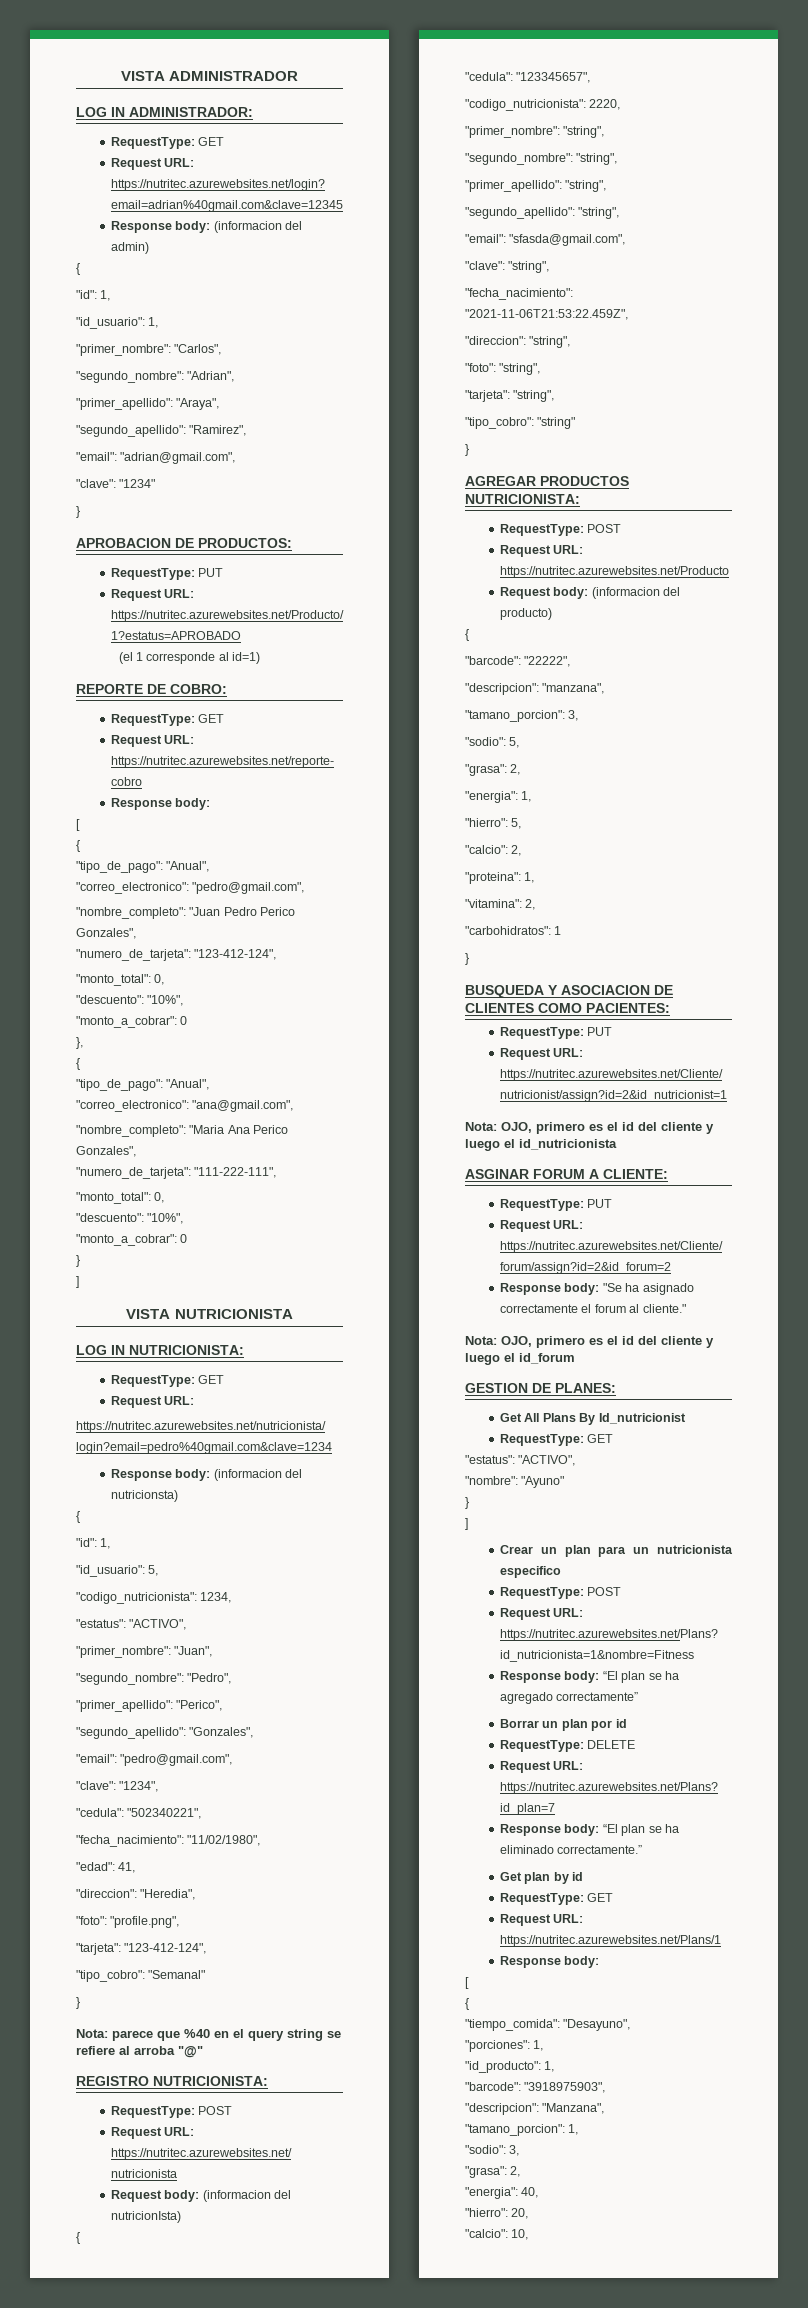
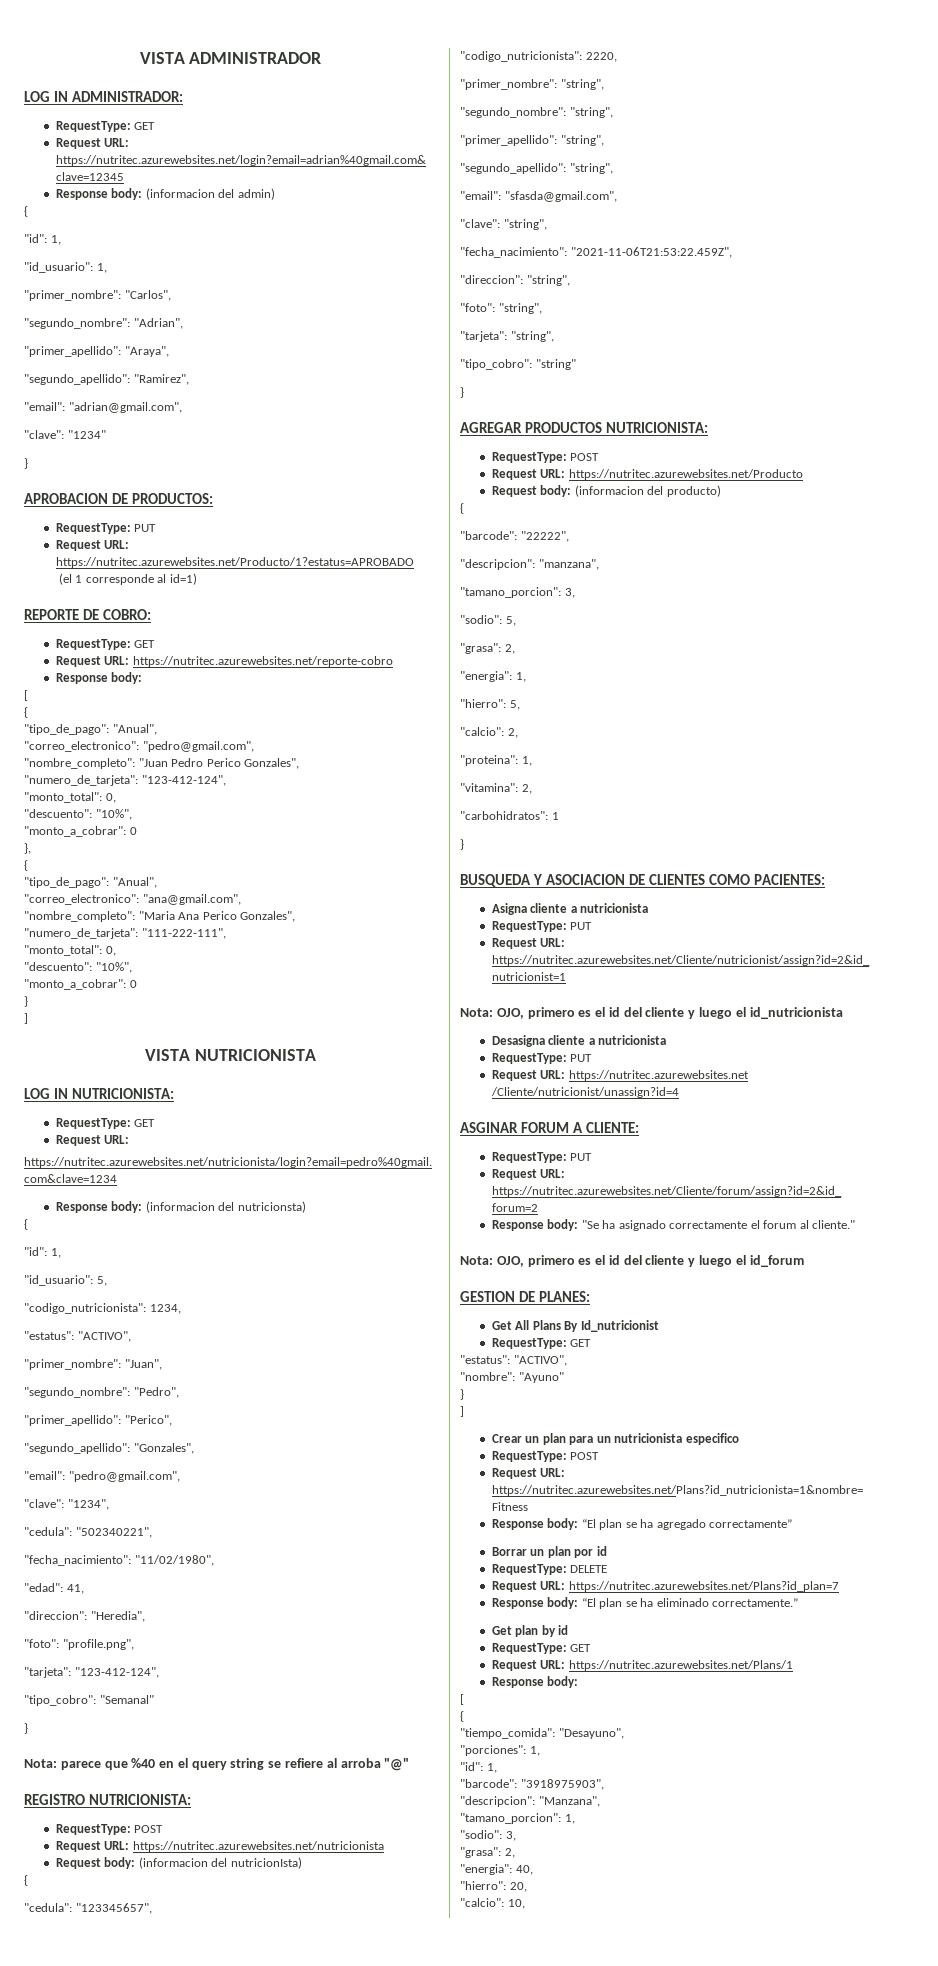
(670, 1008) none -> [491,903,649,915] // Asigna cliente a nutricionista
(617, 1144) none -> [491,1035,667,1047] [491,1053,593,1064] [491,1070,749,1081] [490,1087,679,1098] // Desasigna cliente a nutricionista // RequestType: PUT // Request URL: https://nutritec.azurewebsites.net /Cliente/nutricionist/unassign?id=4
[465,2061,541,2073] "id_producto": -> [460,1762,483,1771] "id":

